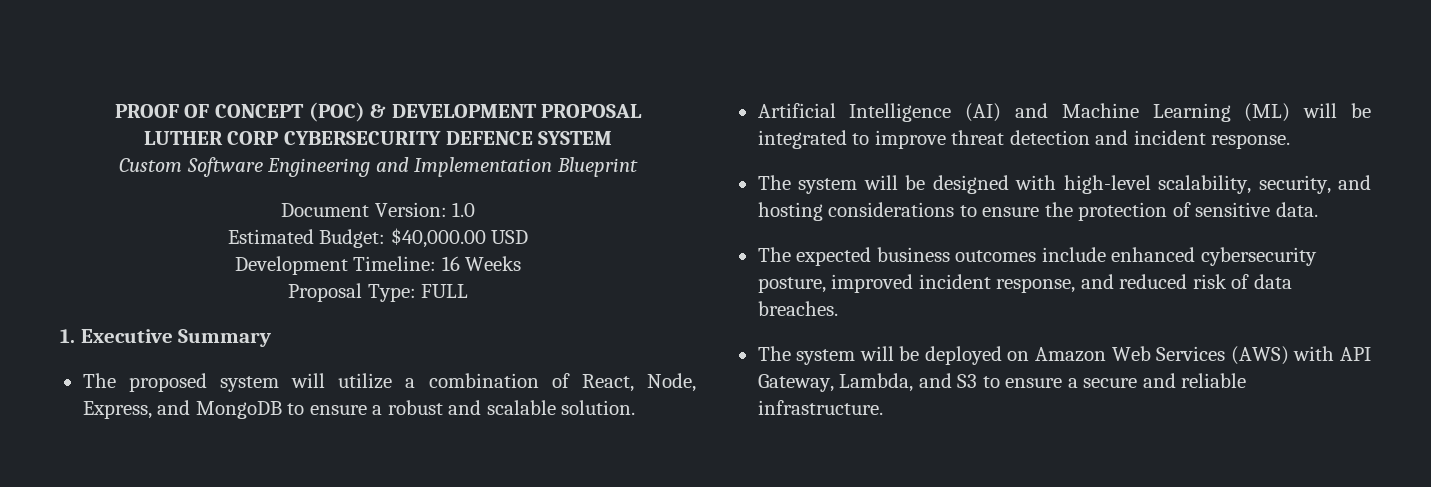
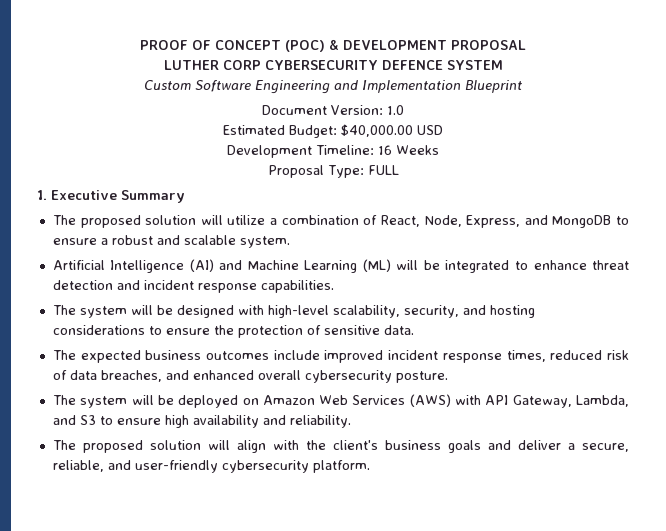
[219,376,279,392] system -> [145,215,197,225] solution
[561,400,636,415] solution. -> [239,236,290,248] system.
[874,130,946,149] improve -> [533,260,587,270] enhance
[1211,134,1291,149] response. -> [197,280,334,293] response capabilities.
[1111,247,1317,266] [757,274,1292,293] [757,301,838,316] enhanced cybersecurity posture, improved incident response, and reduced risk of data breaches. -> [324,350,629,363] [52,370,448,383] improved incident response times, reduced risk of data breaches, and enhanced overall cybersecurity posture.
[1067,373,1247,388] [757,400,883,415] a secure and reliable infrastructure. -> [164,415,351,428] [52,440,629,453] [52,460,370,473] high availability and reliability. // The proposed solution will align with the client's business goals and deliver a secure, reliable, and user-friendly cybersecurity platform.

